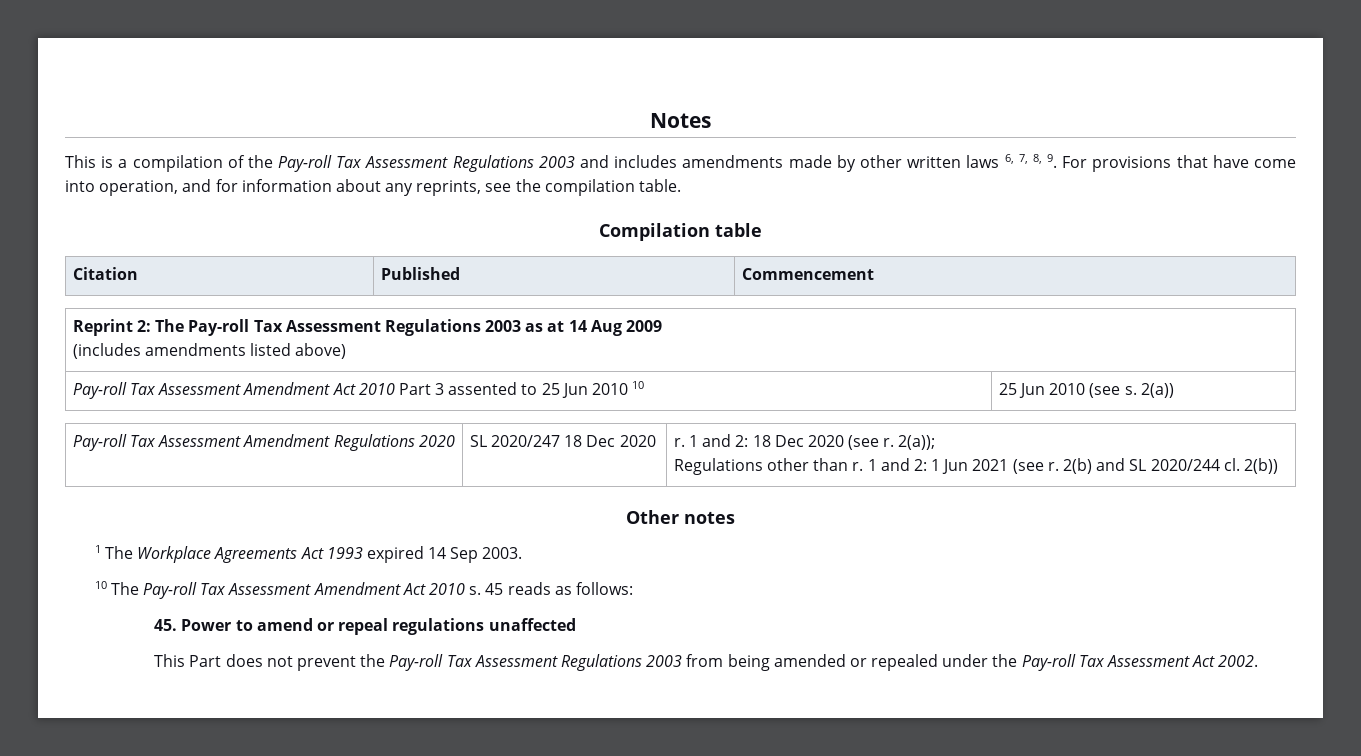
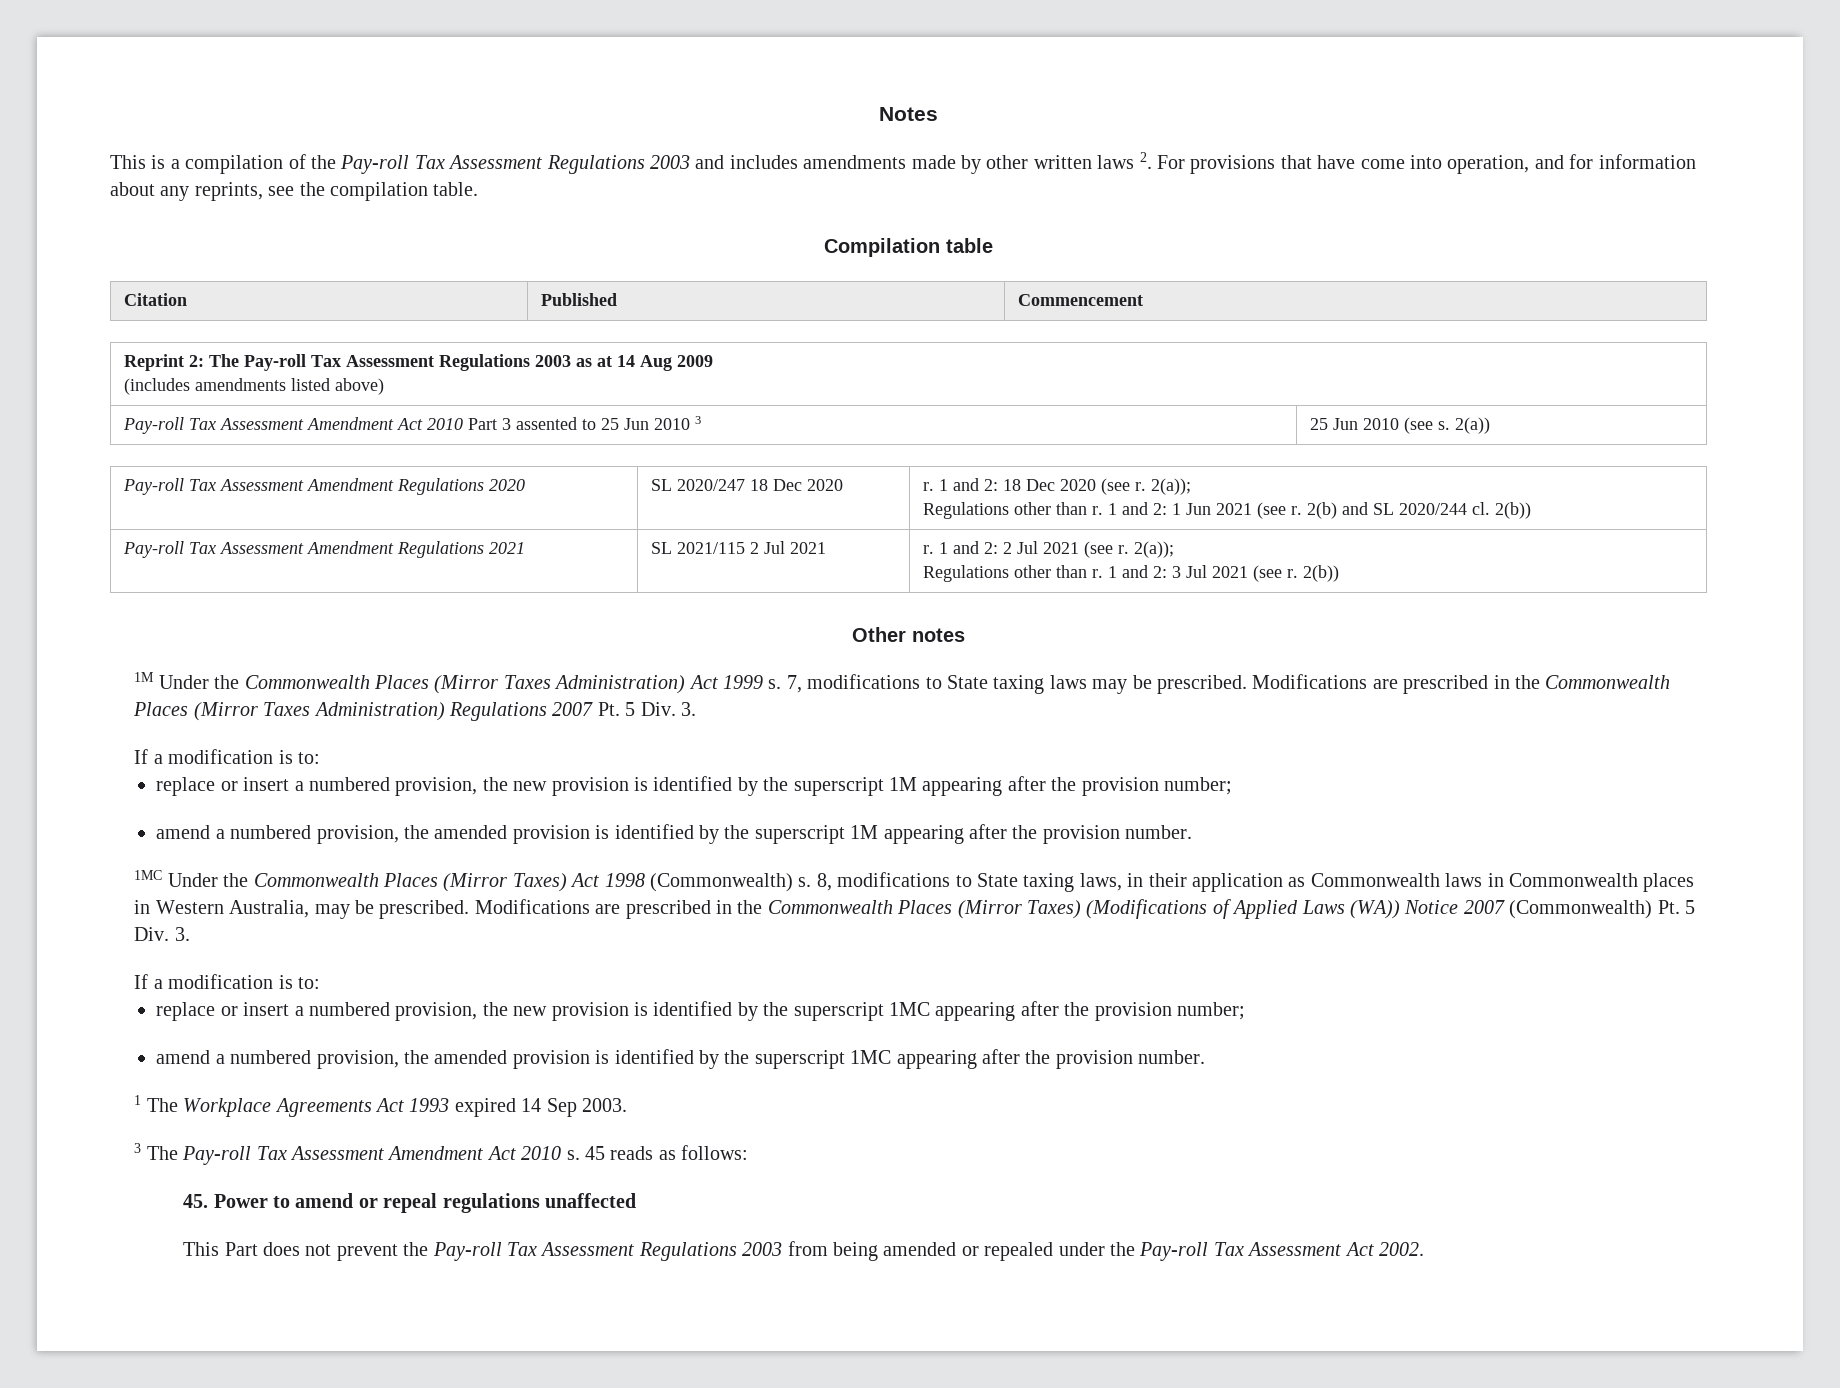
[1004,154,1058,168] 6, 7, 8, 9. -> [1139,152,1152,169] 2.
[632,381,645,389] 10 -> [694,416,701,424] 3
[626,510,735,524] // Other notes -> [122,541,525,558] [650,541,826,554] [922,541,1174,558] [922,565,1339,582] [852,627,965,642] [134,672,1671,694] [133,702,697,721] [134,749,321,764] [156,776,1233,796] [156,824,1193,844] [134,870,1695,892] [134,899,1696,919] [134,927,190,941] [134,974,321,989] [156,1001,1246,1021] [156,1049,1206,1069] // Pay-roll Tax Assessment Amendment Regulations 2021 | SL 2021/115 2 Jul 2021 | r. 1 and 2: 2 Jul 2021 (see r. 2(a)); // Regulations other than r. 1 and 2: 3 Jul 2021 (see r. 2(b)) // Other notes // 1M Under the Commonwealth Places (Mirror Taxes Administration) Act 1999 s. 7, modifications to State taxing laws may be prescribed. Modifications are prescribed in the Commonwealth Places (Mirror Taxes Administration) Regulations 2007 Pt. 5 Div. 3. // If a modification is to: // replace or insert a numbered provision, the new provision is identified by the superscript 1M appearing after the provision number; // amend a numbered provision, the amended provision is identified by the superscript 1M appearing after the provision number. // 1MC Under the Commonwealth Places (Mirror Taxes) Act 1998 (Commonwealth) s. 8, modifications to State taxing laws, in their application as Commonwealth laws in Commonwealth places in Western Australia, may be prescribed. Modifications are prescribed in the Commonwealth Places (Mirror Taxes) (Modifications of Applied Laws (WA)) Notice 2007 (Commonwealth) Pt. 5 Div. 3. // If a modification is to: // replace or insert a numbered provision, the new provision is identified by the superscript 1MC appearing after the provision number; // amend a numbered provision, the amended provision is identified by the superscript 1MC appearing after the provision number.
[94,581,107,589] 10 -> [134,1143,142,1153] 3

